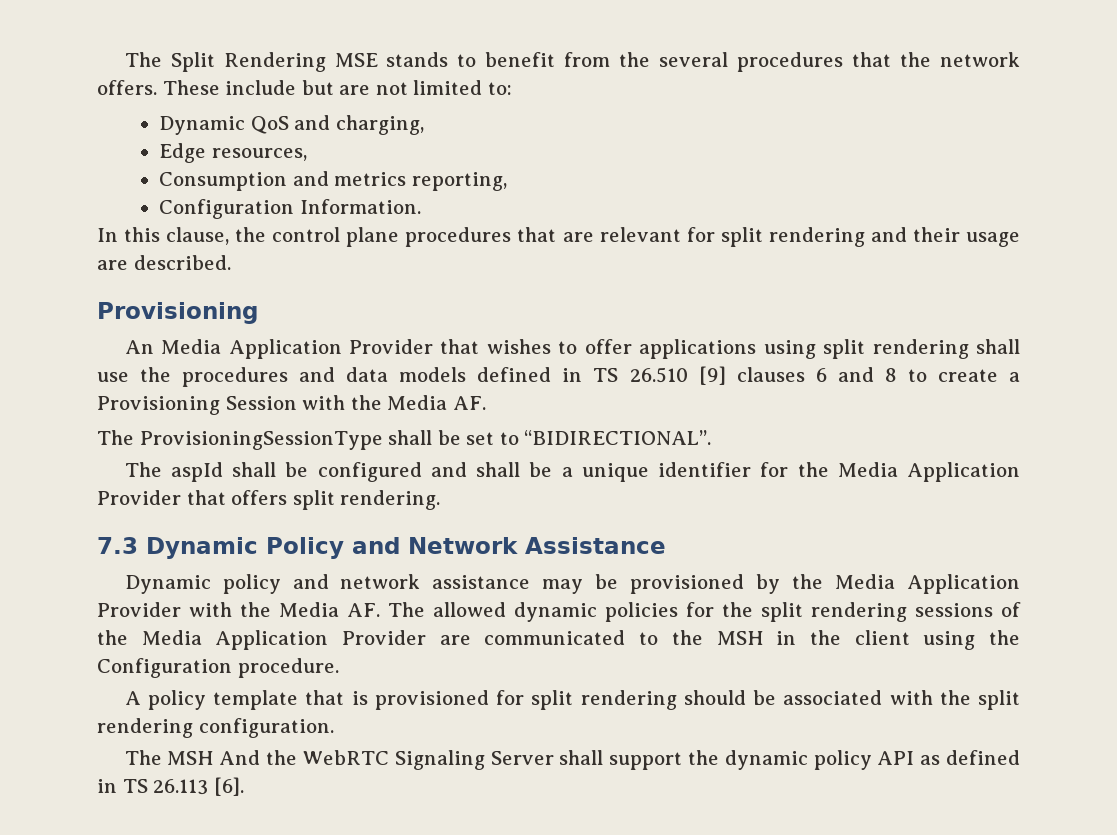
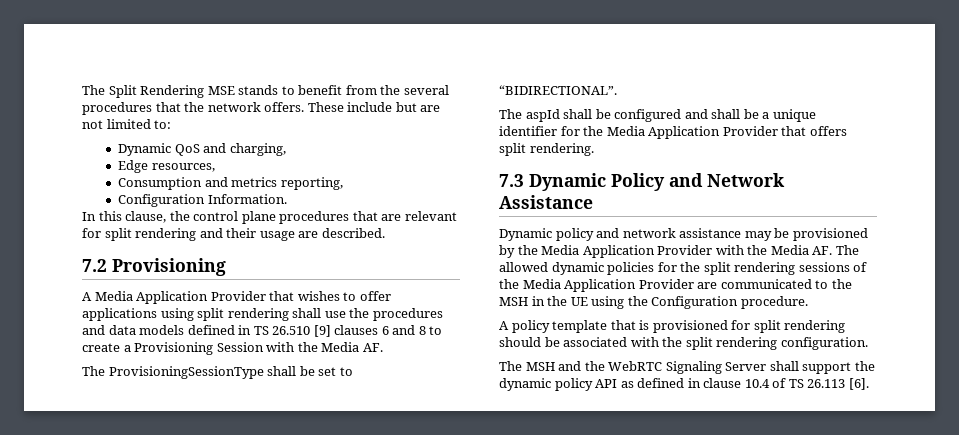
(231, 262) none -> [82,259,107,272] 7.2
[124,340,154,354] An -> [82,292,92,301] A
[854,630,910,645] client -> [570,297,588,306] UE
[219,750,261,765] And -> [558,361,582,371] and
(117, 786) none -> [703,378,787,388] clause 10.4 of

